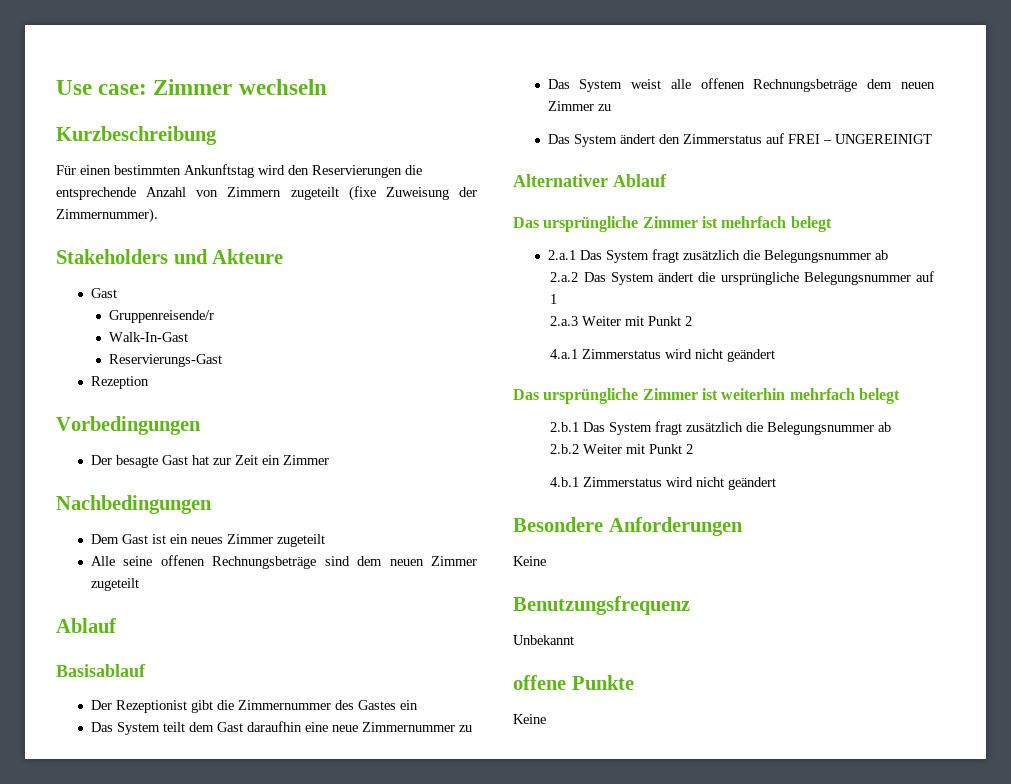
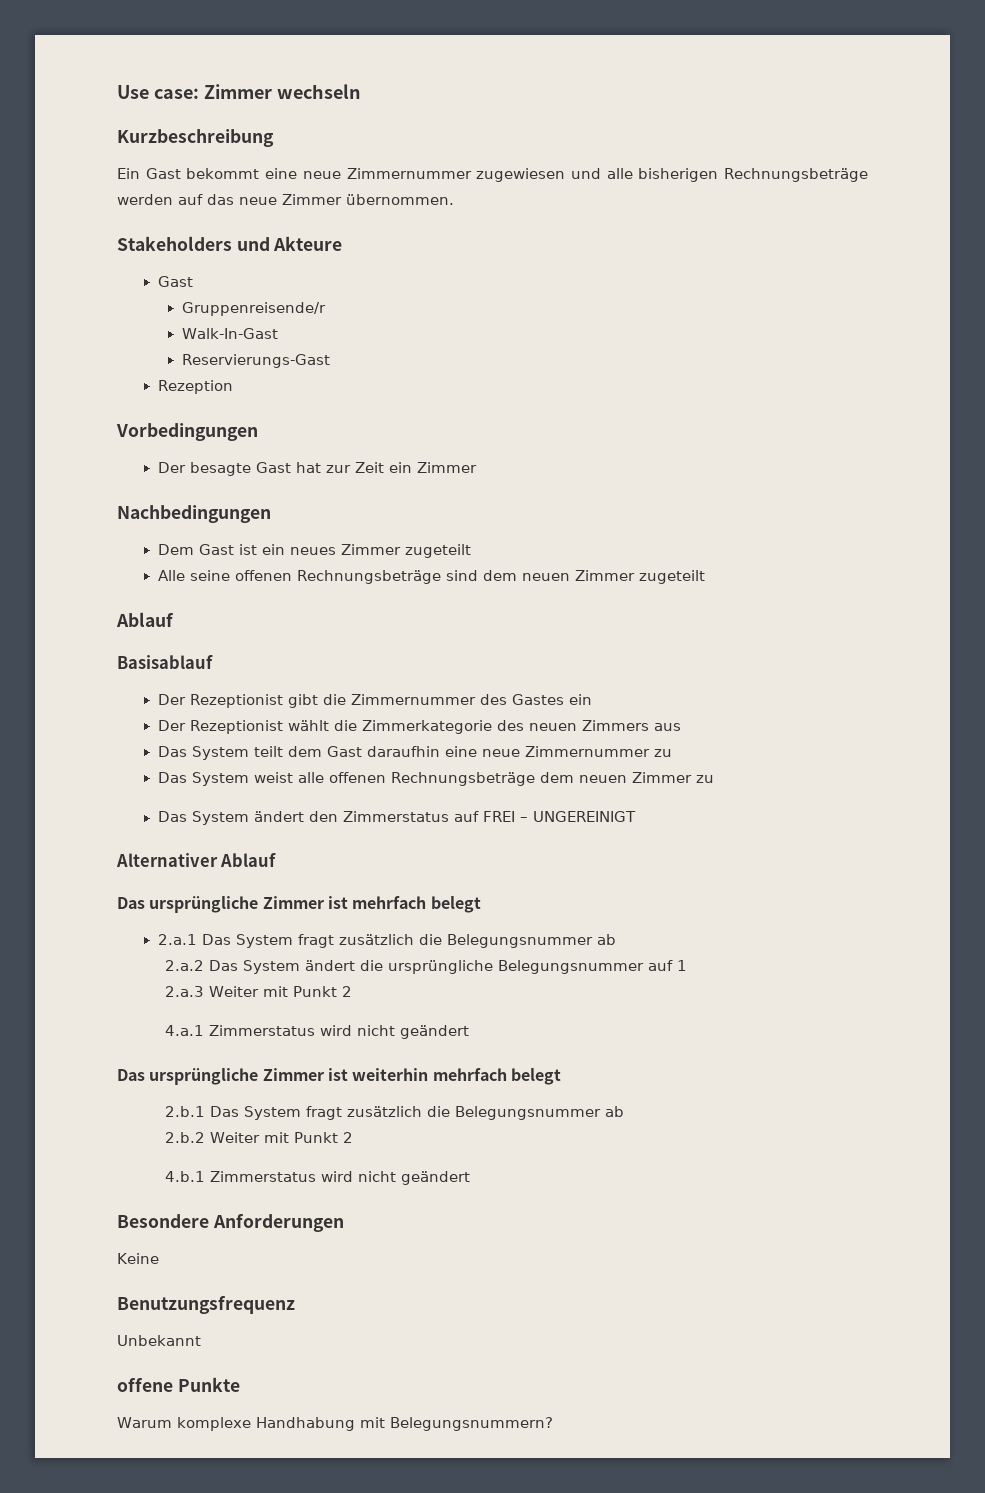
[56,164,422,178] [56,186,478,201] [56,208,158,223] Für einen bestimmten Ankunftstag wird den Reservierungen die entsprechende Anzahl von Zimmern zugeteilt (fixe Zuweisung der Zimmernummer). -> [117,168,868,182] [117,194,454,205] Ein Gast bekommt eine neue Zimmernummer zugewiesen und alle bisherigen Rechnungsbeträge werden auf das neue Zimmer übernommen.
(418, 705) none -> [157,720,681,734] // Der Rezeptionist wählt die Zimmerkategorie des neuen Zimmers aus
[513,714,546,724] Keine -> [117,1417,553,1431] Warum komplexe Handhabung mit Belegungsnummern?

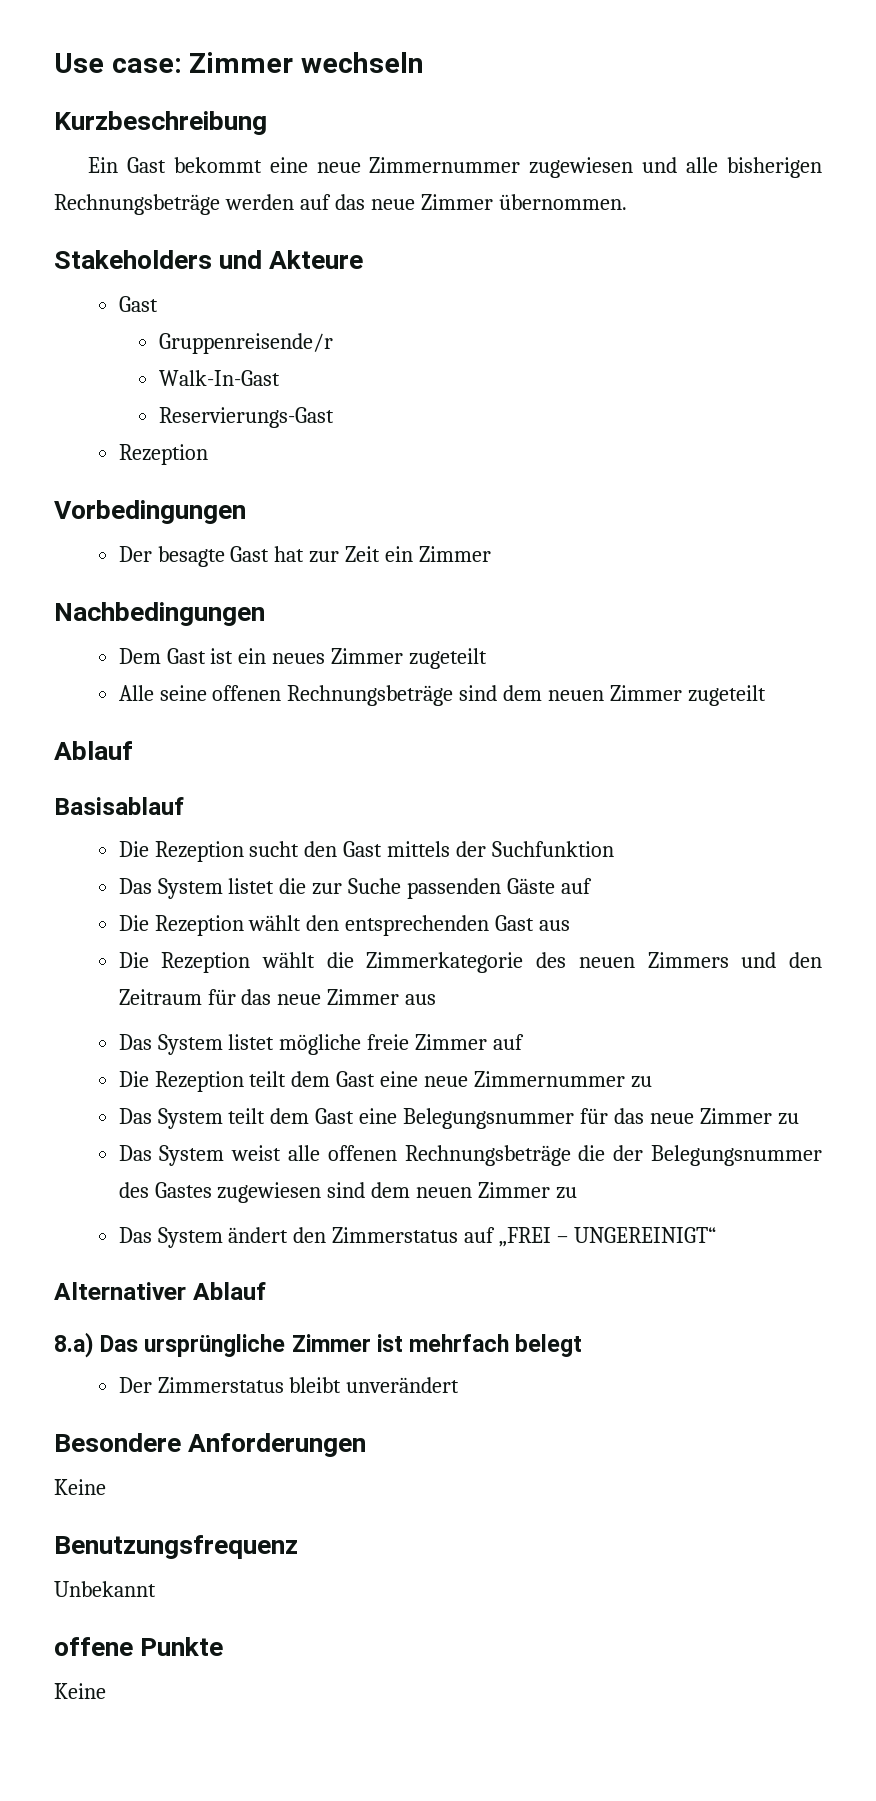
[157,694,592,708] [157,720,283,734] Der Rezeptionist gibt die Zimmernummer des Gastes ein // Der Rezeptionist -> [118,841,615,862] [118,878,593,899] [118,915,571,936] [118,952,251,973] Die Rezeption sucht den Gast mittels der Suchfunktion // Das System listet die zur Suche passenden Gäste auf // Die Rezeption wählt den entsprechenden Gast aus // Die Rezeption
[653,723,681,731] aus -> [741,952,823,968] [118,989,437,1005] [118,1034,525,1055] [118,1071,653,1092] und den Zeitraum für das neue Zimmer aus // Das System listet mögliche freie Zimmer auf // Die Rezeption teilt dem Gast eine neue Zimmernummer zu
[366,746,650,757] daraufhin eine neue Zimmernummer -> [359,1108,772,1129] eine Belegungsnummer für das neue Zimmer
(535, 779) none -> [578,1145,822,1166] [118,1182,366,1203] die der Belegungsnummer des Gastes zugewiesen sind
[482,811,636,822] FREI – UNGEREINIGT -> [499,1227,717,1247] „FREI – UNGEREINIGT“
(277, 860) none -> [54,1332,94,1358] 8.a)
[157,934,616,948] [165,960,688,974] [165,986,353,997] [165,1025,470,1039] [117,1068,561,1085] [165,1106,625,1120] [165,1132,354,1143] [165,1171,471,1185] 2.a.1 Das System fragt zusätzlich die Belegungsnummer ab // 2.a.2 Das System ändert die ursprüngliche Belegungsnummer auf 1 // 2.a.3 Weiter mit Punkt 2 // 4.a.1 Zimmerstatus wird nicht geändert // Das ursprüngliche Zimmer ist weiterhin mehrfach belegt // 2.b.1 Das System fragt zusätzlich die Belegungsnummer ab // 2.b.2 Weiter mit Punkt 2 // 4.b.1 Zimmerstatus wird nicht geändert -> [118,1377,460,1393] Der Zimmerstatus bleibt unverändert
[117,1417,553,1431] Warum komplexe Handhabung mit Belegungsnummern? -> [54,1683,106,1699] Keine

